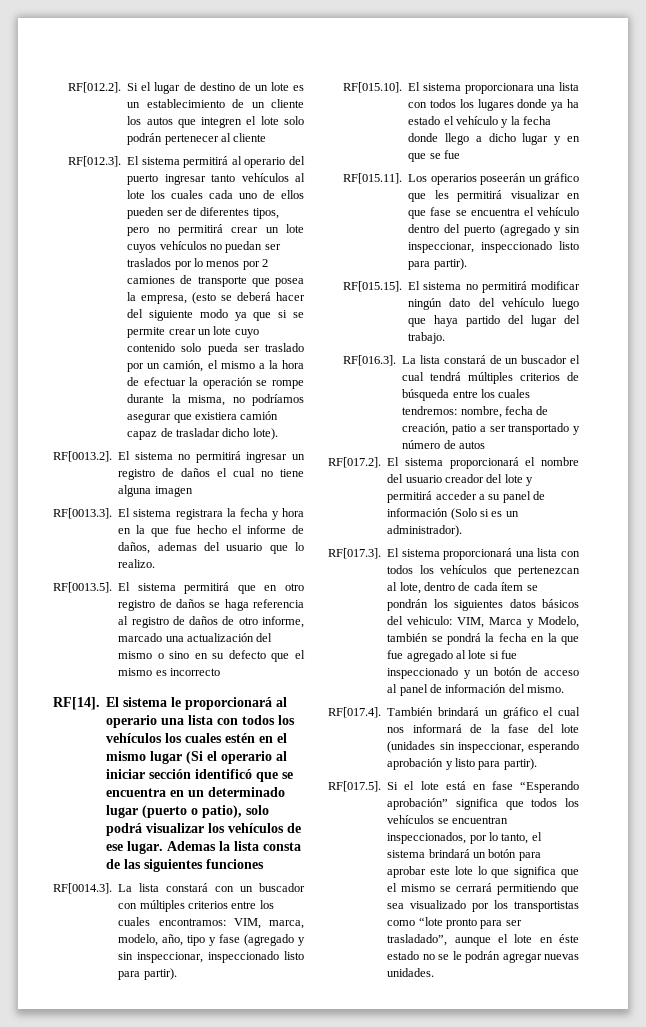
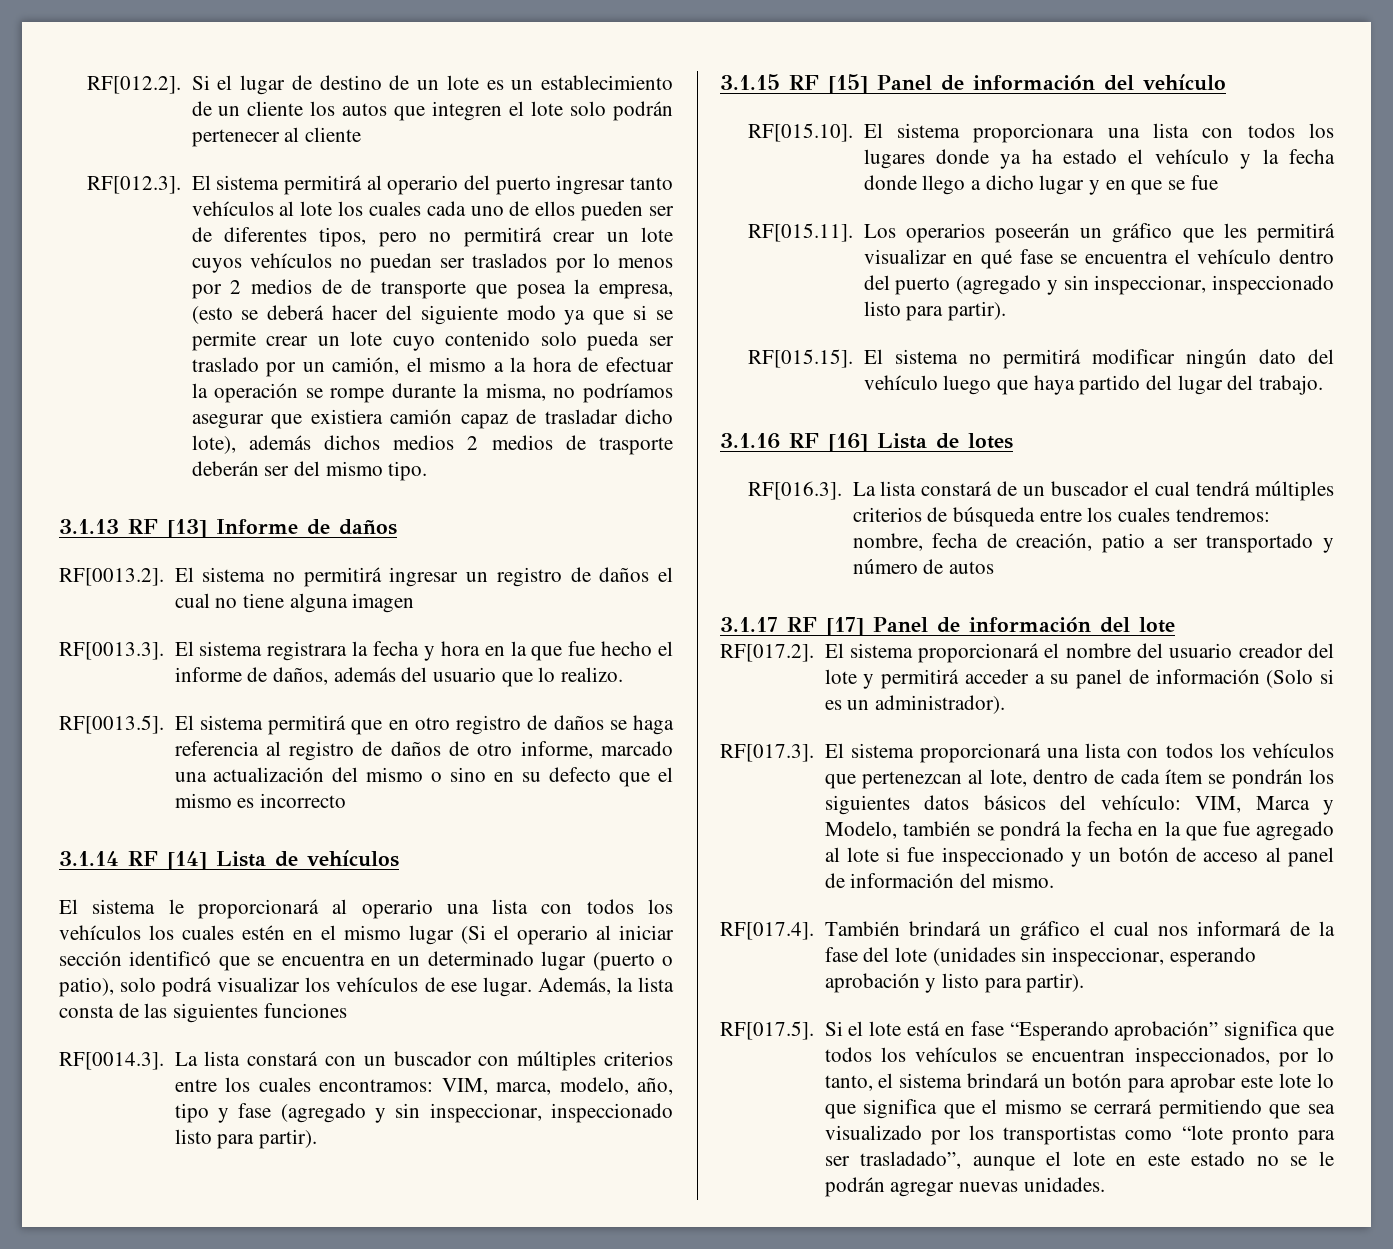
[127,276,176,284] camiones -> [250,279,342,294] medios de
[252,428,278,440] lote). -> [191,435,673,455] [191,461,428,481] [59,519,397,538] lote), además dichos medios 2 medios de trasporte deberán ser del mismo tipo. // 3.1.13 RF [13] Informe de daños
[157,542,197,551] ademas -> [333,667,396,682] además
[53,697,100,710] RF[14]. -> [59,850,399,870] 3.1.14 RF [14] Lista de vehículos //
[167,841,217,851] Ademas -> [537,977,611,995] Además,
(177, 974) none -> [720,74,1226,94] // 3.1.15 RF [15] Panel de información del vehículo
[408,210,427,219] que -> [980,249,1012,269] qué
(446, 338) none -> [720,433,1013,452] // 3.1.16 RF [16] Lista de lotes
(486, 445) none -> [720,617,1175,636] // 3.1.17 RF [17] Panel de información del lote
[407,616,453,625] vehiculo: -> [1100,795,1181,810] vehículo:
[559,934,579,943] éste -> [1147,1153,1180,1166] este

